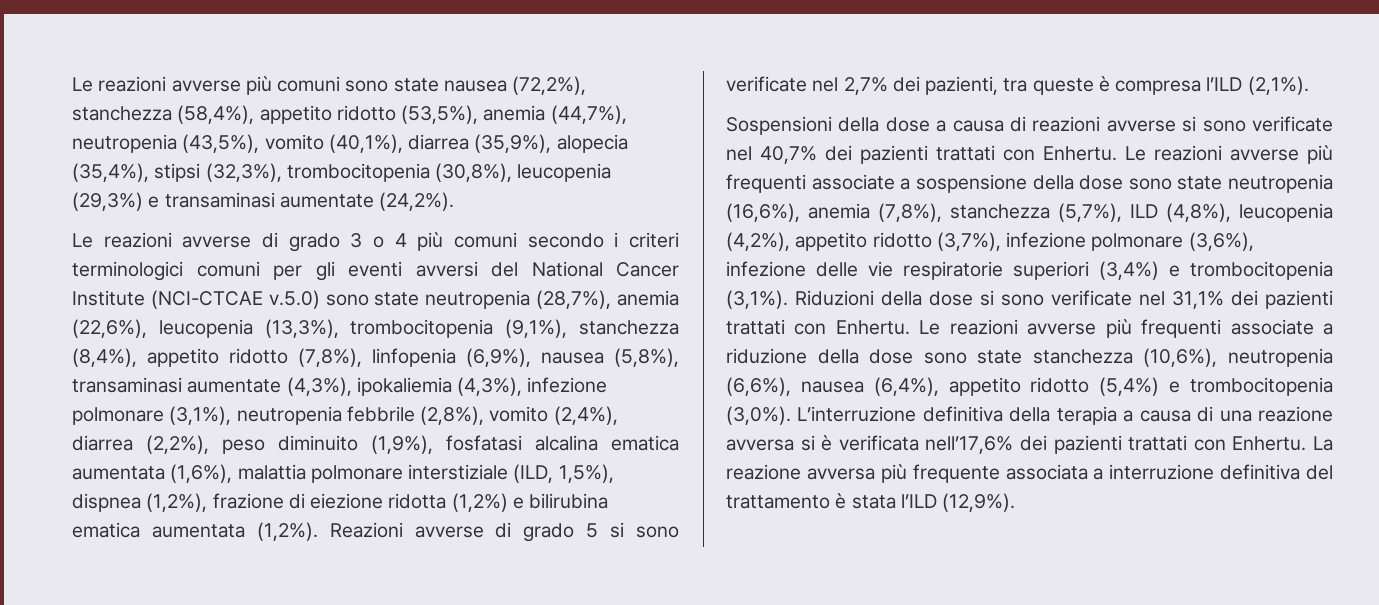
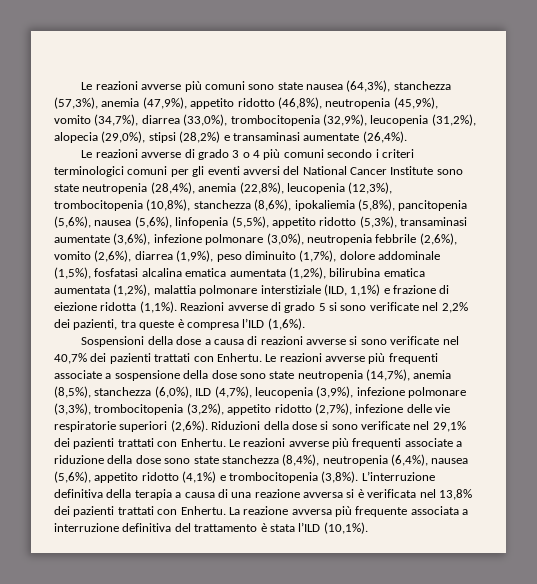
[512,76,587,95] [72,105,627,124] [72,134,628,153] [72,163,612,182] [72,192,143,211] (72,2%), stanchezza (58,4%), appetito ridotto (53,5%), anemia (44,7%), neutropenia (43,5%), vomito (40,1%), diarrea (35,9%), alopecia (35,4%), stipsi (32,3%), trombocitopenia (30,8%), leucopenia (29,3%) -> [346,80,451,92] [54,97,438,109] [54,114,476,126] [54,131,221,143] (64,3%), stanchezza (57,3%), anemia (47,9%), appetito ridotto (46,8%), neutropenia (45,9%), vomito (34,7%), diarrea (33,0%), trombocitopenia (32,9%), leucopenia (31,2%), alopecia (29,0%), stipsi (28,2%)
[379,192,455,211] (24,2%). -> [362,131,407,143] (26,4%).
[150,290,679,309] [72,319,679,338] [72,348,679,367] [72,377,608,396] [72,406,232,425] (NCI-CTCAE v.5.0) sono state neutropenia (28,7%), anemia (22,6%), leucopenia (13,3%), trombocitopenia (9,1%), stanchezza (8,4%), appetito ridotto (7,8%), linfopenia (6,9%), nausea (5,8%), transaminasi aumentate (4,3%), ipokaliemia (4,3%), infezione polmonare (3,1%), -> [436,169,463,175] [54,182,393,194] [54,199,468,211] [54,216,467,228] [54,233,304,245] sono state neutropenia (28,4%), anemia (22,8%), leucopenia (12,3%), trombocitopenia (10,8%), stanchezza (8,6%), ipokaliemia (5,8%), pancitopenia (5,6%), nausea (5,6%), linfopenia (5,5%), appetito ridotto (5,3%), transaminasi aumentate (3,6%), infezione polmonare (3,0%),
[420,406,618,425] [72,435,679,454] [72,464,233,483] (2,8%), vomito (2,4%), diarrea (2,2%), peso diminuito (1,9%), fosfatasi alcalina ematica aumentata (1,6%), -> [419,233,457,245] [54,250,440,262] [54,267,425,279] [54,284,151,296] (2,6%), vomito (2,6%), diarrea (1,9%), peso diminuito (1,7%), dolore addominale (1,5%), fosfatasi alcalina ematica aumentata (1,2%), bilirubina ematica aumentata (1,2%),
[558,464,614,483] [72,493,208,512] 1,5%), dispnea (1,2%), -> [350,284,390,296] 1,1%) e
[451,493,609,512] [72,522,318,541] (1,2%) e bilirubina ematica aumentata (1,2%). -> [139,301,177,313] (1,1%).
[843,77,888,95] 2,7% -> [441,302,468,313] 2,2%
[1247,76,1309,95] (2,1%). -> [267,318,305,330] (1,6%).
[726,203,1333,222] [726,232,1254,251] (16,6%), anemia (7,8%), stanchezza (5,7%), ILD (4,8%), leucopenia (4,2%), appetito ridotto (3,7%), infezione polmonare (3,6%), -> [366,369,452,381] [54,386,466,398] [54,403,352,415] (14,7%), anemia (8,5%), stanchezza (6,0%), ILD (4,7%), leucopenia (3,9%), infezione polmonare (3,3%), trombocitopenia (3,2%), appetito ridotto (2,7%),
[1099,261,1333,280] [726,290,788,309] (3,4%) e trombocitopenia (3,1%). -> [170,420,208,432] (2,6%).
[1172,291,1224,309] 31,1% -> [432,421,466,432] 29,1%
[1143,348,1333,367] [726,377,1333,396] [726,406,791,425] (10,6%), neutropenia (6,6%), nausea (6,4%), appetito ridotto (5,4%) e trombocitopenia (3,0%). -> [282,454,469,466] [54,471,359,483] (8,4%), neutropenia (6,4%), nausea (5,6%), appetito ridotto (4,1%) e trombocitopenia (3,8%).
[925,436,1014,454] nell’17,6% -> [419,489,472,500] nel 13,8%
[942,493,1016,512] (12,9%). -> [323,522,368,534] (10,1%).

